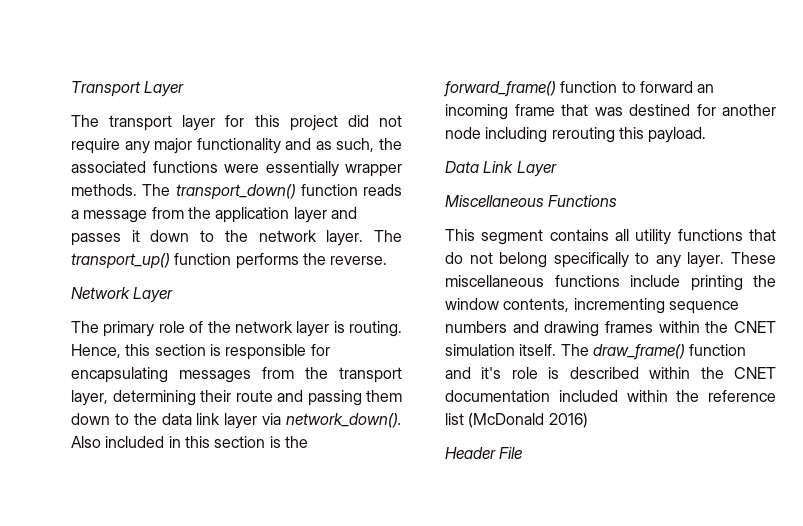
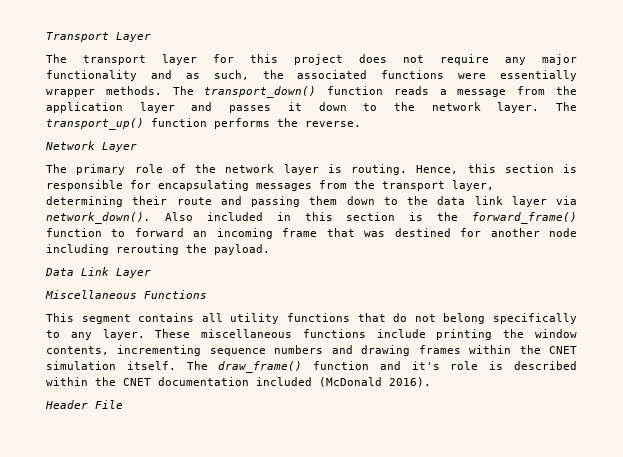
[347,115,369,127] did -> [359,54,387,63] does
[618,127,644,139] this -> [186,244,207,253] the
[626,390,776,402] [445,413,588,428] within the reference list (McDonald 2016) -> [319,377,431,387] (McDonald 2016).

